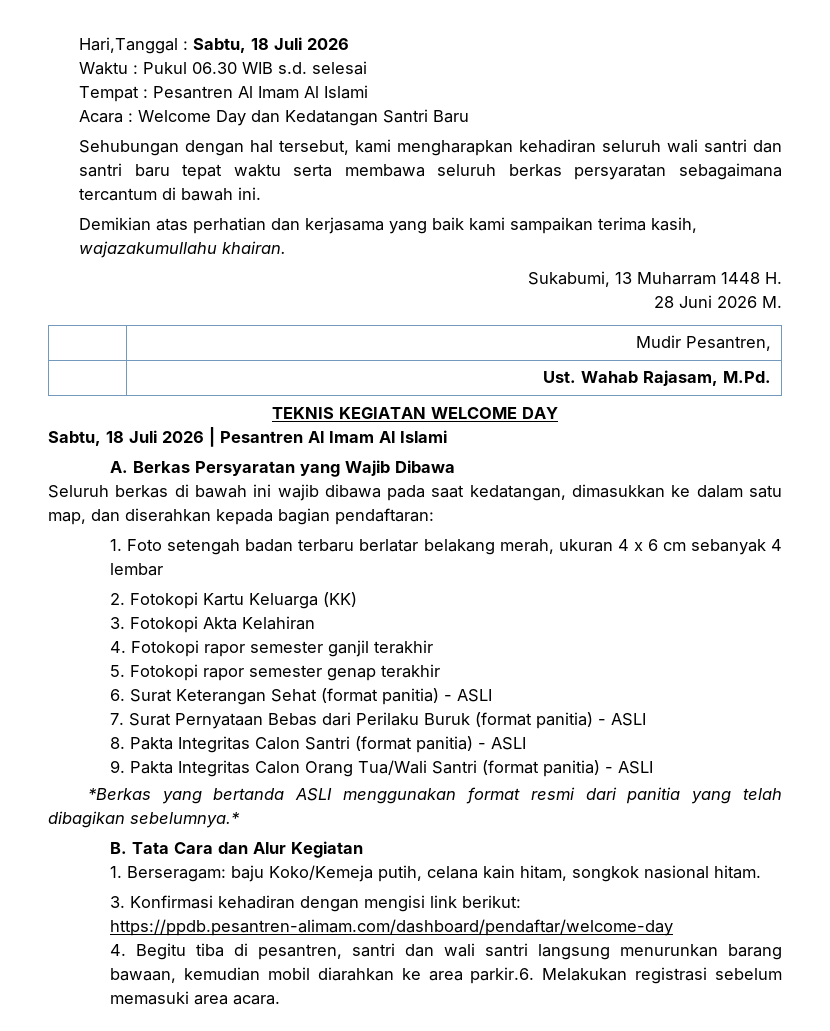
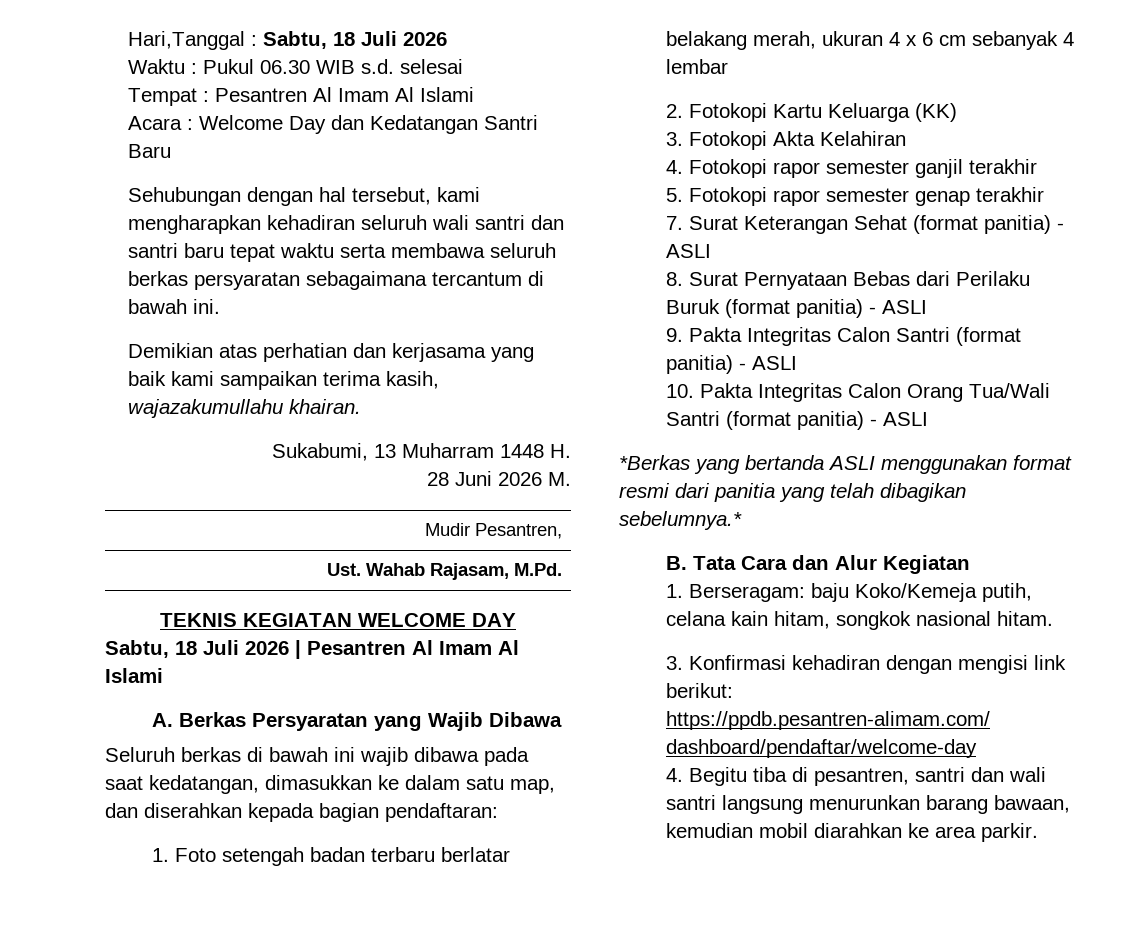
[110,689,126,701] 6. -> [665,216,683,230] 7.
[110,713,125,725] 7. -> [665,272,683,286] 8.
[110,737,126,749] 8. -> [665,328,683,342] 9.
[110,760,126,773] 9. -> [665,384,694,398] 10.
[470,967,782,984] [110,991,281,1005] parkir.6. Melakukan registrasi sebelum memasuki area acara. -> [980,823,1038,842] parkir.

